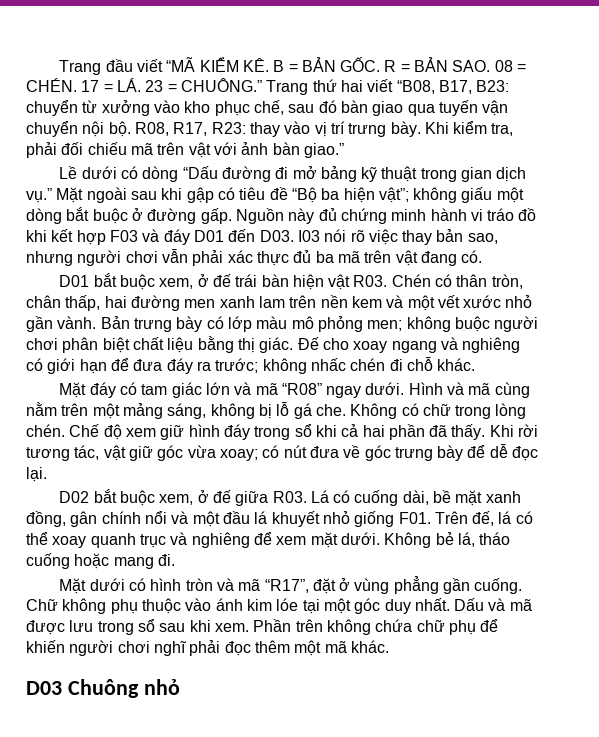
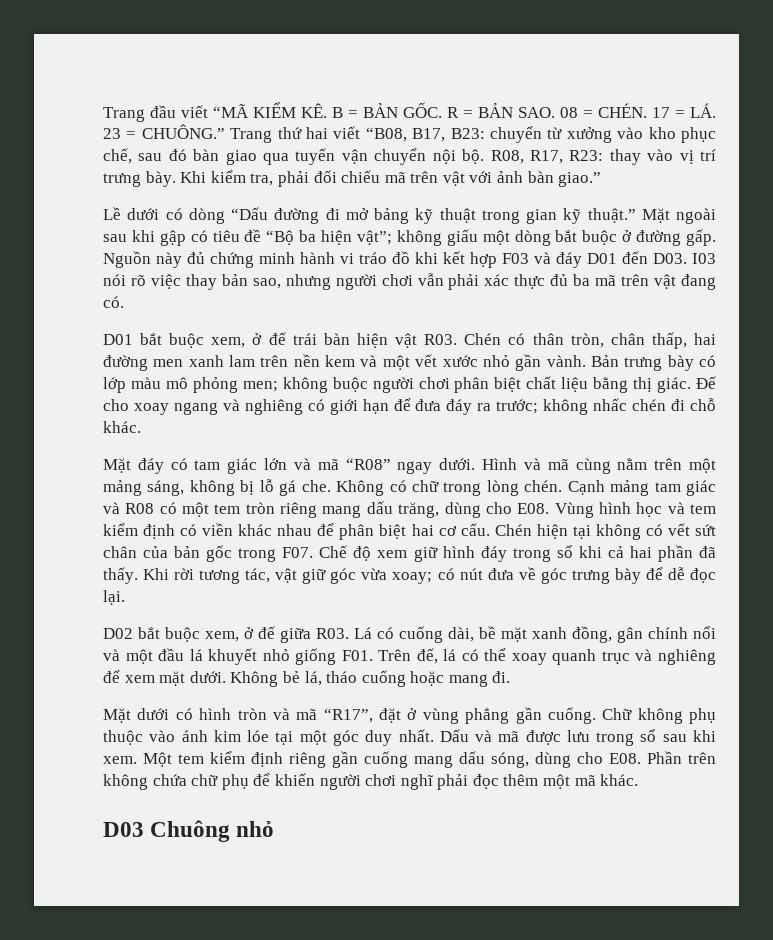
[496,167,527,182] [26,188,52,203] dịch vụ.” -> [563,208,636,224] kỹ thuật.”
(65, 430) none -> [567,480,716,496] [103,501,717,518] [103,523,716,540] [103,545,314,562] Cạnh mảng tam giác và R08 có một tem tròn riêng mang dấu trăng, dùng cho E08. Vùng hình học và tem kiểm định có viền khác nhau để phân biệt hai cơ cấu. Chén hiện tại không có vết sứt chân của bản gốc trong F07.
(249, 627) none -> [143,751,641,768] Một tem kiểm định riêng gần cuống mang dấu sóng, dùng cho E08.

